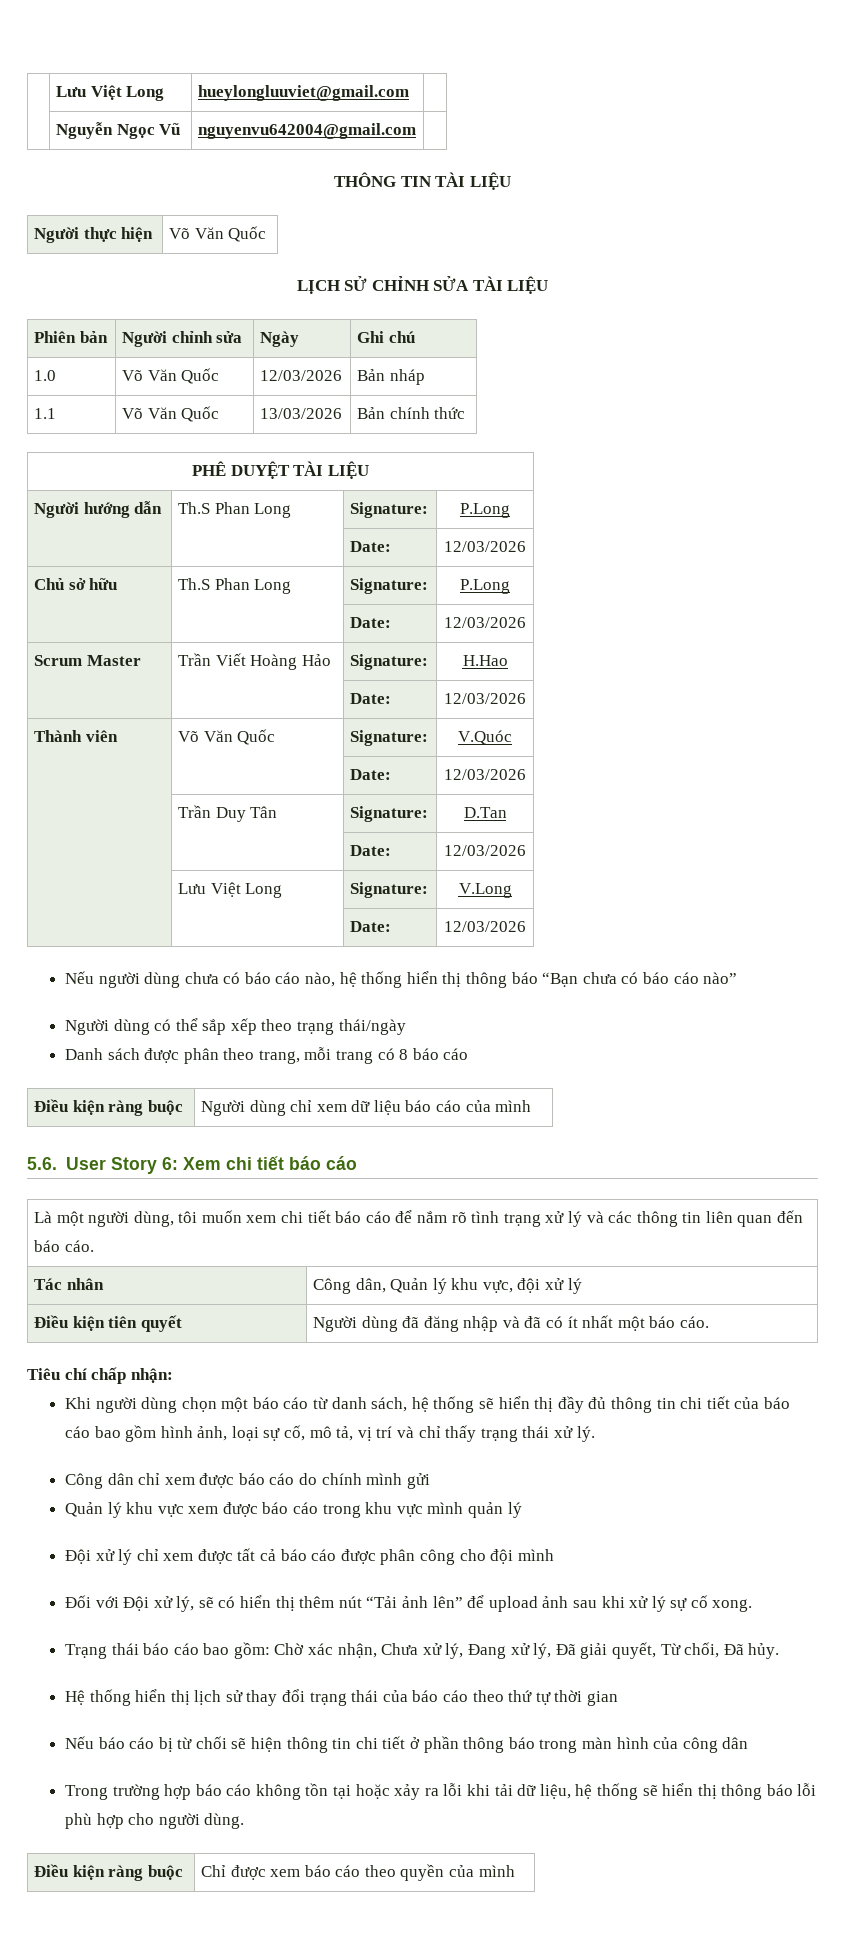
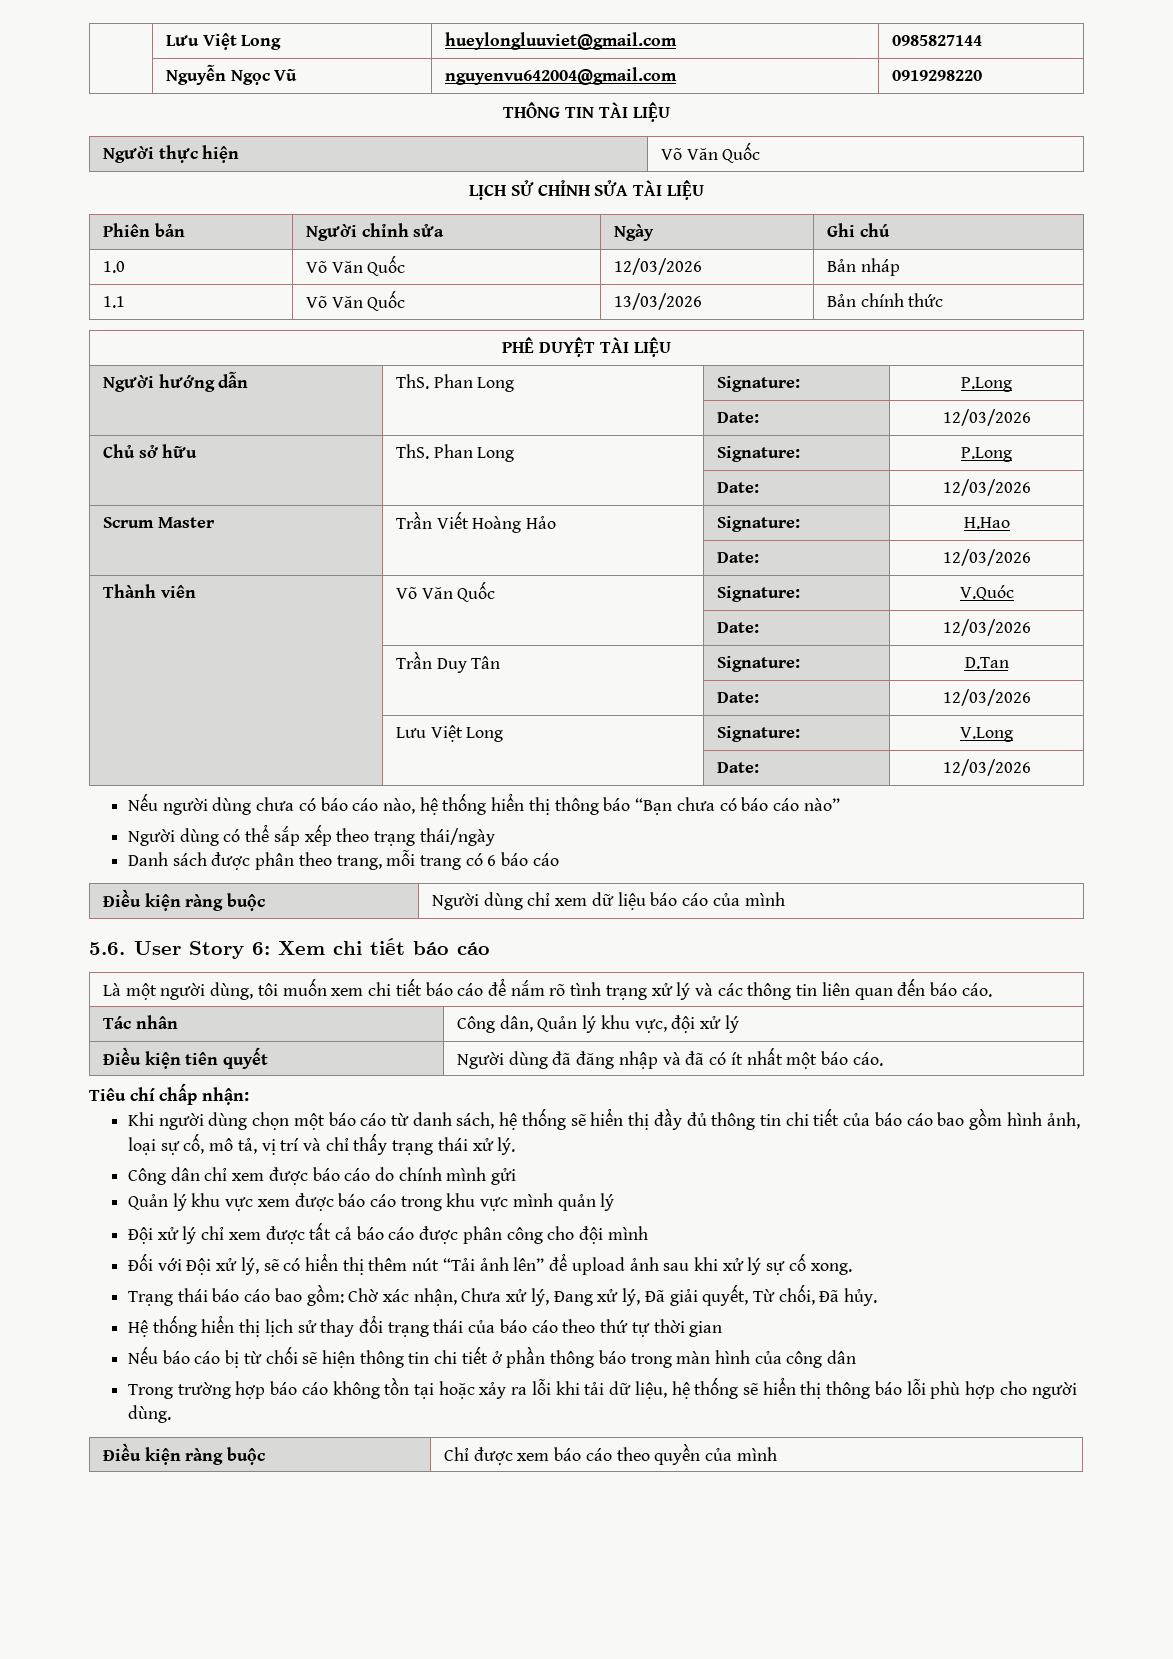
(409, 93) none -> [891,35,982,46] 0985827144
(416, 131) none -> [891,70,982,81] 0919298220
[177,502,210,514] Th.S -> [395,374,429,389] ThS.
[177,578,210,590] Th.S -> [395,444,429,459] ThS.
[399,1049,409,1060] 8 -> [487,855,497,866] 6

